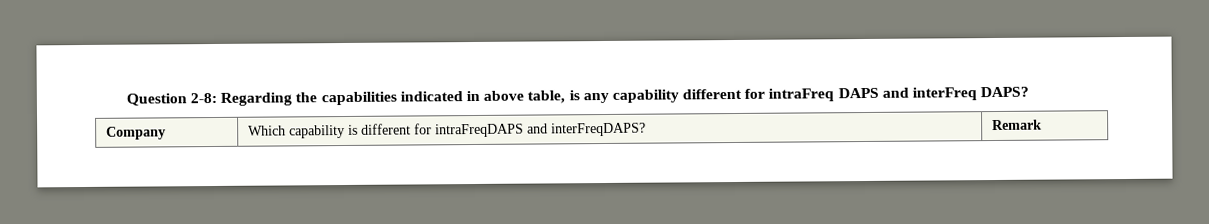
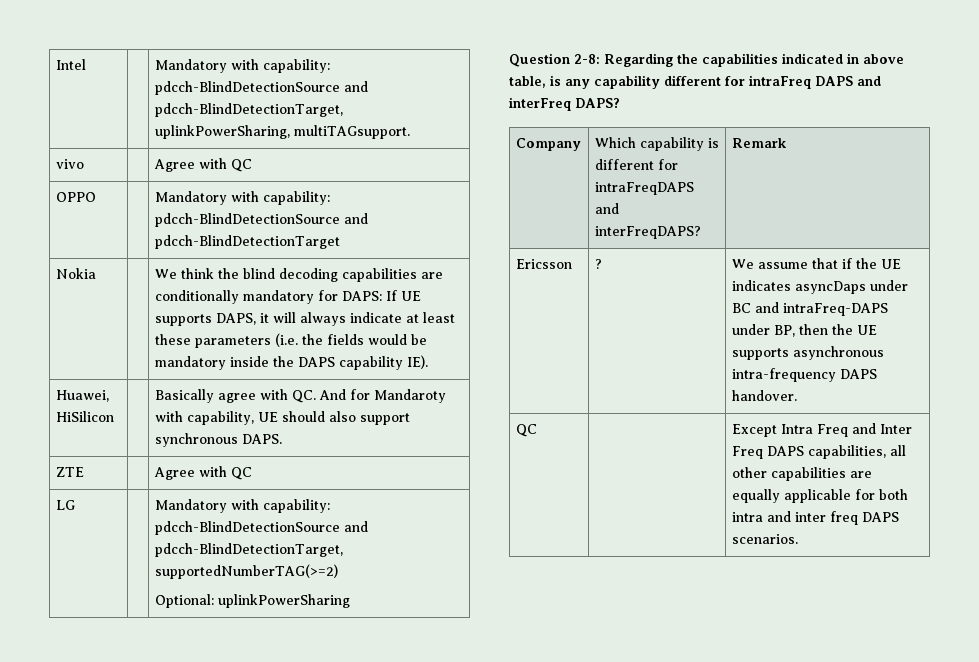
(125, 99) none -> [55,59,86,70] [154,59,330,73] [154,81,368,95] [154,103,343,117] [154,125,410,139] [55,159,84,169] [153,158,252,172] [55,192,96,202] [154,191,330,205] [154,213,368,227] [154,235,340,249] [55,268,96,279] [154,268,443,282] [154,290,421,304] [154,312,455,326] [154,333,427,348] [154,355,428,370] [55,390,109,402] [55,411,114,422] [154,389,446,403] [154,411,410,425] [154,433,282,447] [55,467,84,477] [153,466,252,480] [55,500,75,510] [154,499,330,513] [154,521,368,535] [154,543,343,557] [154,564,338,579] [154,594,350,608] Intel | | Mandatory with capability: pdcch-BlindDetectionSource and pdcch-BlindDetectionTarget, uplinkPowerSharing, multiTAGsupport. // vivo | | Agree with QC // OPPO | | Mandatory with capability: pdcch-BlindDetectionSource and pdcch-BlindDetectionTarget // Nokia | | We think the blind decoding capabilities are conditionally mandatory for DAPS: If UE supports DAPS, it will always indicate at least these parameters (i.e. the fields would be mandatory inside the DAPS capability IE). // Huawei, HiSilicon | | Basically agree with QC. And for Mandaroty with capability, UE should also support synchronous DAPS. // ZTE | | Agree with QC // LG | | Mandatory with capability: pdcch-BlindDetectionSource and pdcch-BlindDetectionTarget, supportedNumberTAG(>=2) // Optional: uplinkPowerSharing //
(1042, 125) none -> [515,259,572,269] [594,259,602,269] [731,258,901,269] [731,280,908,294] [731,302,888,316] [731,324,877,337] [731,346,884,360] [731,368,877,382] [731,390,797,401] [515,424,537,437] [731,423,912,437] [731,445,906,459] [731,467,872,481] [731,489,908,503] [731,511,899,525] [731,534,798,544] // Ericsson | ? | We assume that if the UE indicates asyncDaps under BC and intraFreq-DAPS under BP, then the UE supports asynchronous intra-frequency DAPS handover. // QC | | Except Intra Freq and Inter Freq DAPS capabilities, all other capabilities are equally applicable for both intra and inter freq DAPS scenarios.

